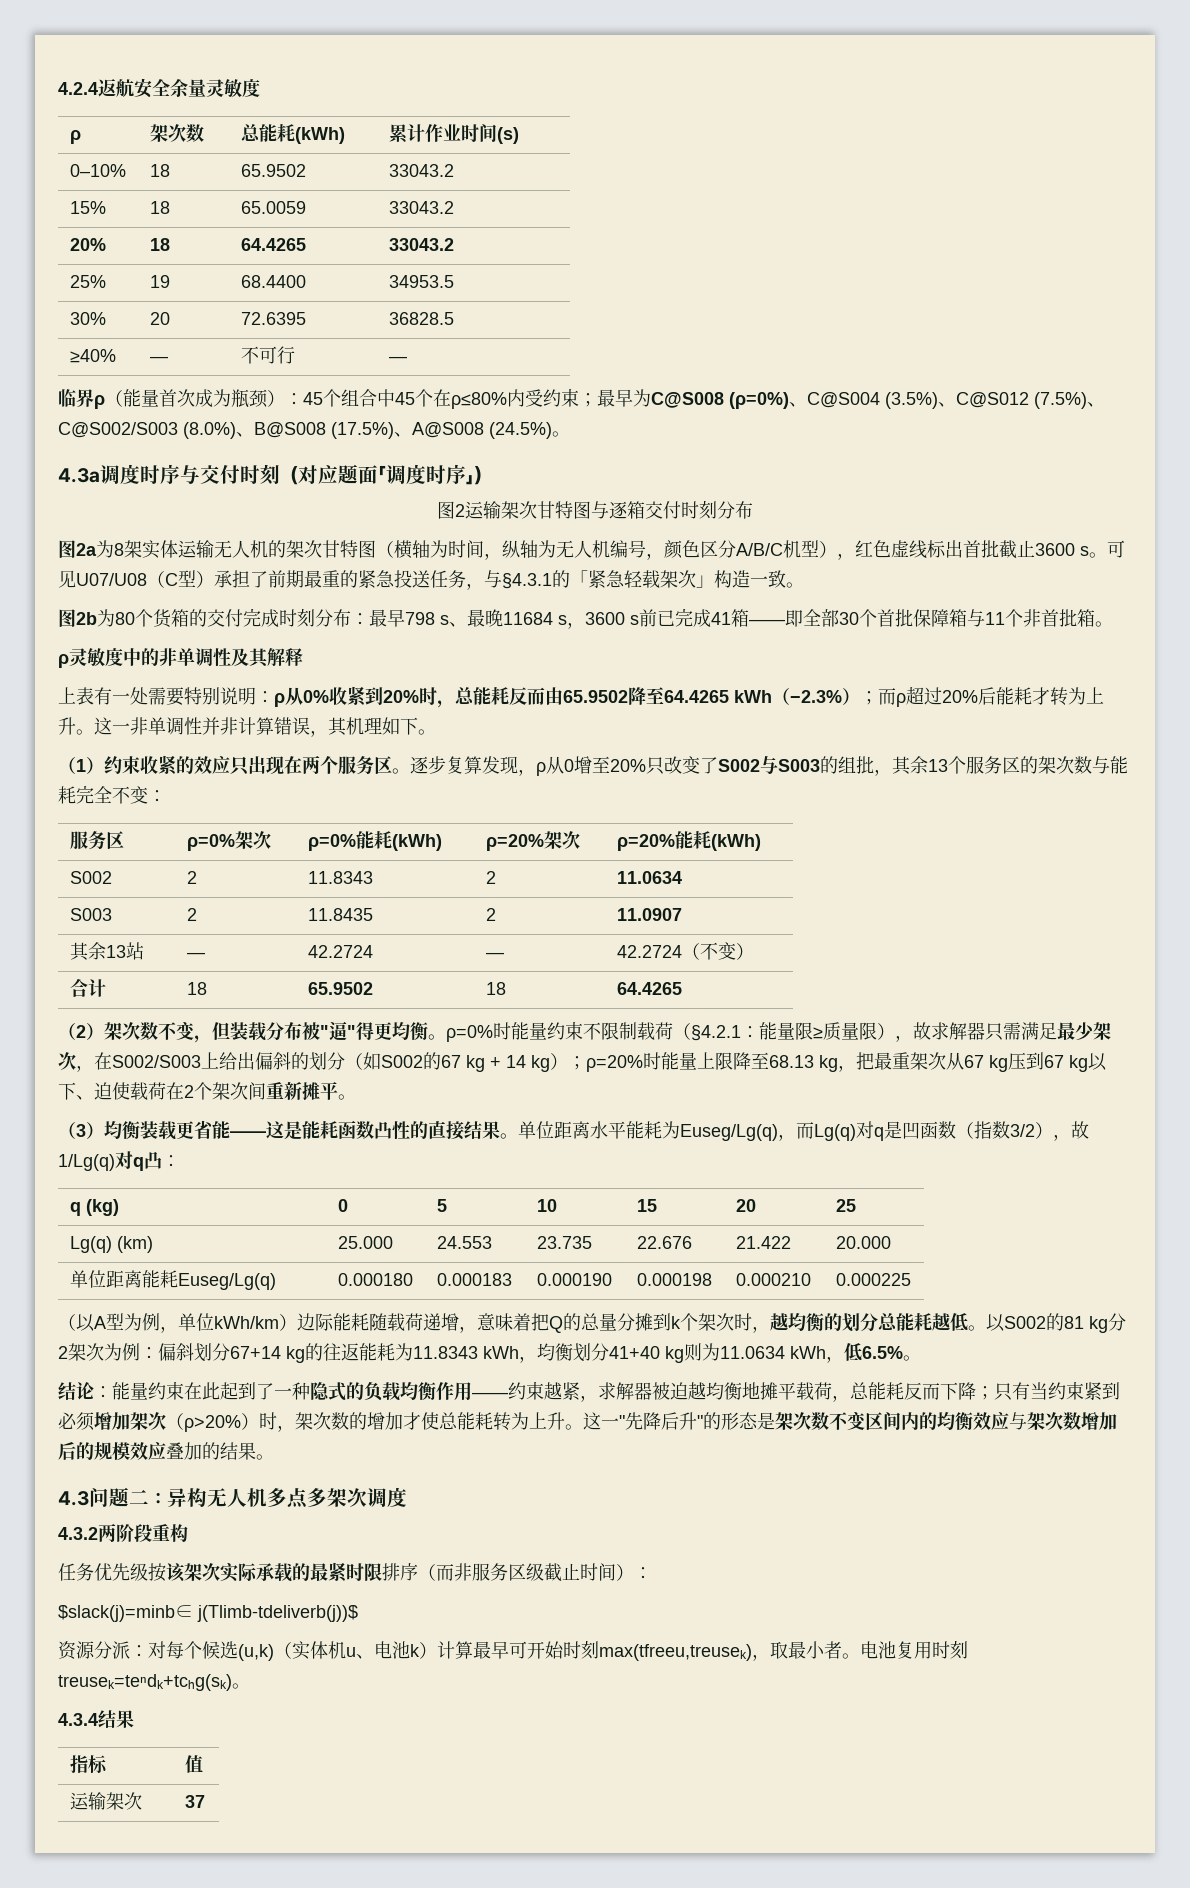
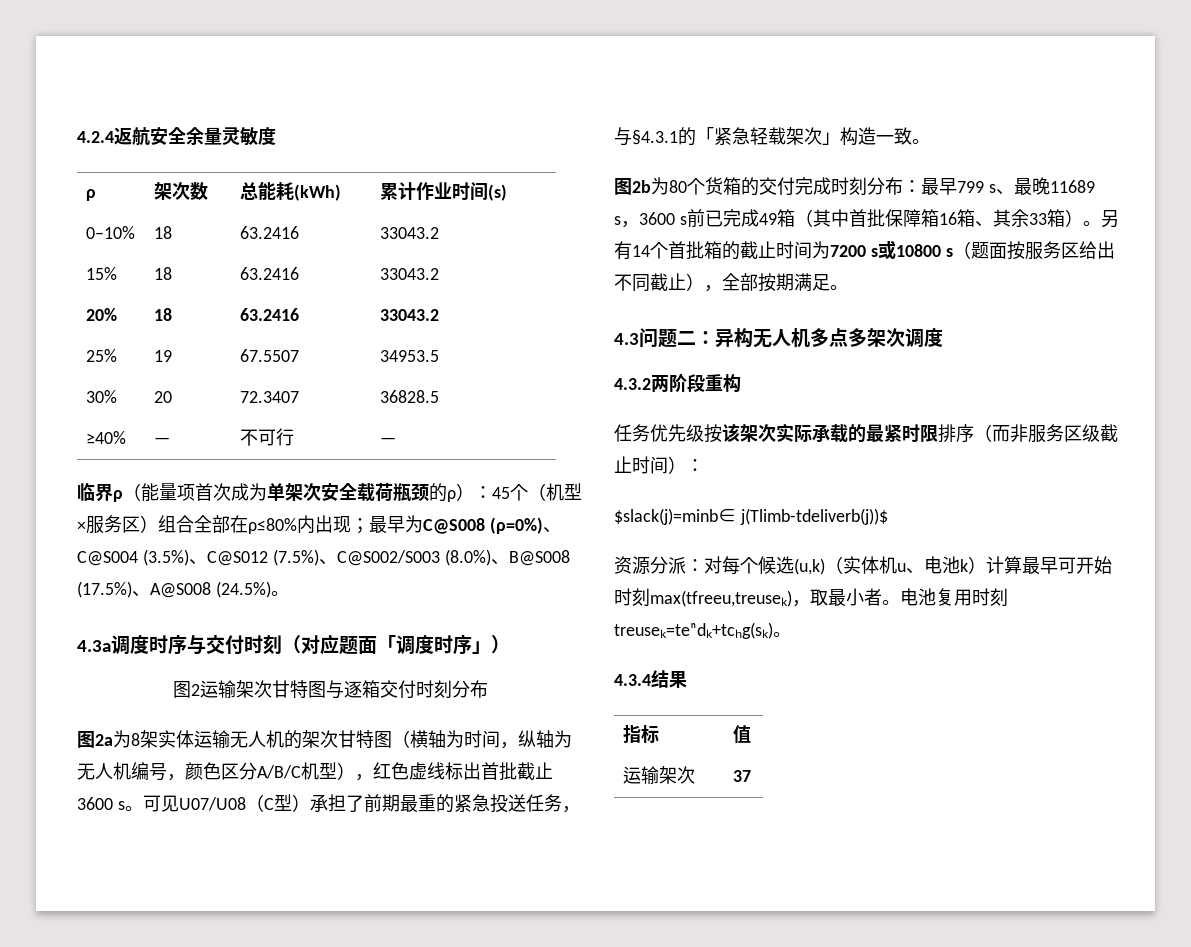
[240,164,306,177] 65.9502 -> [240,226,300,239] 63.2416
[240,201,306,214] 65.0059 -> [240,267,300,280] 63.2416
[240,238,306,251] 64.4265 -> [240,308,300,321] 63.2416
[240,275,306,288] 68.4400 -> [240,349,300,362] 67.5507
[240,312,306,325] 72.6395 -> [240,391,300,403] 72.3407
(159, 398) none -> [177,484,195,501] 项
[231,389,433,408] 瓶颈）：45个组合中45个 -> [267,483,582,502] [77,515,230,534] 单架次安全载荷瓶颈的ρ）：45个（机型×服务区）组合全部
[525,389,579,407] 受约束 -> [315,515,351,533] 出现
[405,612,435,625] 798 -> [957,181,984,193] 799
[503,612,553,625] 11684 -> [1049,180,1095,193] 11689
[711,609,1113,627] [58,648,303,668] [58,686,1104,708] [58,717,436,737] [58,755,1128,776] [58,785,166,804] [69,831,124,850] [186,831,271,851] [307,831,442,851] [485,831,580,851] [616,831,761,851] [69,871,112,884] [186,871,197,884] [307,871,373,884] [485,871,496,884] [616,871,682,884] [69,908,112,921] [186,908,197,921] [307,908,373,921] [485,908,496,921] [616,908,682,921] [69,942,144,961] [186,952,205,958] [307,945,373,958] [485,952,504,958] [616,942,754,960] [69,979,106,997] [186,982,207,995] [307,982,373,995] [485,982,506,995] [616,982,682,995] [58,1021,1111,1043] [58,1052,1107,1072] [58,1082,356,1100] [58,1120,1089,1141] [58,1151,180,1171] [69,1199,119,1216] [337,1199,348,1212] [436,1199,447,1212] [536,1199,557,1212] [636,1199,657,1212] [735,1199,756,1212] [835,1199,856,1212] [69,1236,153,1253] [337,1236,393,1249] [436,1236,492,1249] [536,1236,592,1249] [636,1236,692,1249] [735,1236,791,1249] [835,1236,891,1249] [69,1270,276,1290] [337,1273,413,1286] [436,1273,512,1286] [536,1273,612,1286] [636,1273,712,1286] [735,1273,811,1286] [835,1273,911,1286] [58,1312,1126,1333] [58,1343,921,1363] [58,1381,1120,1402] [58,1411,1117,1432] [58,1442,256,1460] 41箱——即全部30个首批保障箱与11个非首批箱。 // ρ灵敏度中的非单调性及其解释 // 上表有一处需要特别说明：ρ从0%收紧到20%时，总能耗反而由65.9502降至64.4265 kWh（−2.3%）；而ρ超过20%后能耗才转为上升。这一非单调性并非计算错误，其机理如下。 // （1）约束收紧的效应只出现在两个服务区。逐步复算发现，ρ从0增至20%只改变了S002与S003的组批，其余13个服务区的架次数与能耗完全不变： // 服务区 | ρ=0%架次 | ρ=0%能耗(kWh) | ρ=20%架次 | ρ=20%能耗(kWh) // S002 | 2 | 11.8343 | 2 | 11.0634 // S003 | 2 | 11.8435 | 2 | 11.0907 // 其余13站 | — | 42.2724 | — | 42.2724（不变） // 合计 | 18 | 65.9502 | 18 | 64.4265 // （2）架次数不变，但装载分布被"逼"得更均衡。ρ=0%时能量约束不限制载荷（§4.2.1：能量限≥质量限），故求解器只需满足最少架次，在S002/S003上给出偏斜的划分（如S002的67 kg + 14 kg）；ρ=20%时能量上限降至68.13 kg，把最重架次从67 kg压到67 kg以下、迫使载荷在2个架次间重新摊平。 // （3）均衡装载更省能——这是能耗函数凸性的直接结果。单位距离水平能耗为Euseg/Lg(q)，而Lg(q)对q是凹函数（指数3/2），故1/Lg(q)对q凸： // q (kg) | 0 | 5 | 10 | 15 | 20 | 25 // Lg(q) (km) | 25.000 | 24.553 | 23.735 | 22.676 | 21.422 | 20.000 // 单位距离能耗Euseg/Lg(q) | 0.000180 | 0.000183 | 0.000190 | 0.000198 | 0.000210 | 0.000225 // （以A型为例，单位kWh/km）边际能耗随载荷递增，意味着把Q的总量分摊到k个架次时，越均衡的划分总能耗越低。以S002的81 kg分2架次为例：偏斜划分67+14 kg的往返能耗为11.8343 kWh，均衡划分41+40 kg则为11.0634 kWh，低6.5%。 // 结论：能量约束在此起到了一种隐式的负载均衡作用——约束越紧，求解器被迫越均衡地摊平载荷，总能耗反而下降；只有当约束紧到必须增加架次（ρ>20%）时，架次数的增加才使总能耗转为上升。这一"先降后升"的形态是架次数不变区间内的均衡效应与架次数增加后的规模效应叠加的结果 -> [758,209,1119,228] [614,240,1115,260] [614,273,830,292] 49箱（其中首批保障箱16箱、其余33箱）。另有14个首批箱的截止时间为7200 s或10800 s（题面按服务区给出不同截止），全部按期满足

